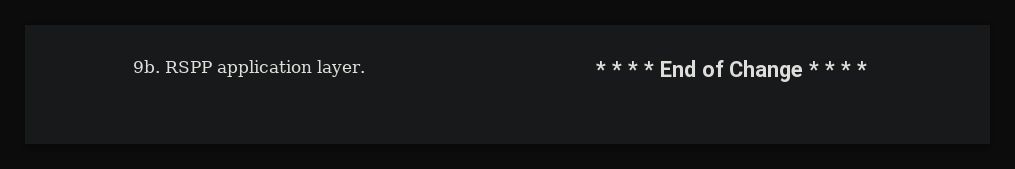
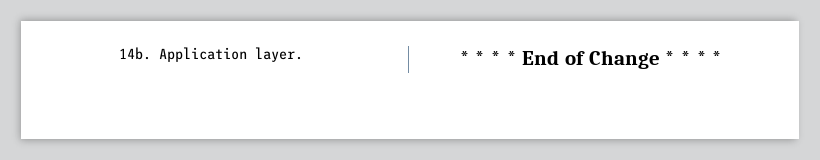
[133,60,313,77] 9b. RSPP application -> [119,47,248,62] 14b. Application

